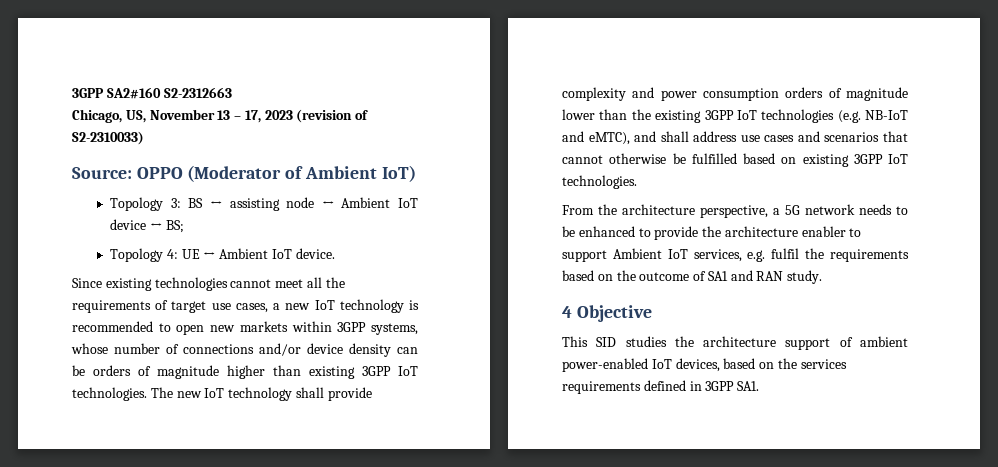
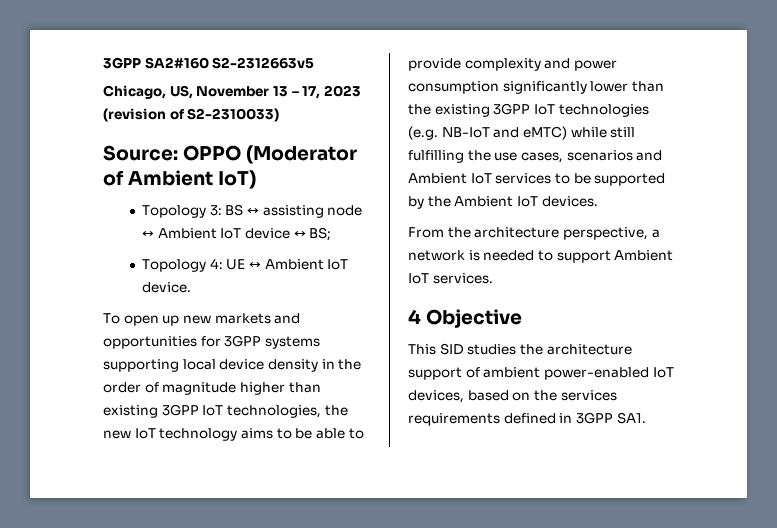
[163,87,232,98] S2-2312663 -> [212,57,315,69] S2-2312663v5
[72,277,345,291] [72,299,420,313] [72,321,418,335] [71,343,418,357] [72,365,131,376] Since existing technologies cannot meet all the requirements of target use cases, a new IoT technology is recommended to open new markets within 3GPP systems, whose number of connections and/or device density can be orders -> [103,313,301,326] [103,335,320,349] [103,359,362,372] [103,382,141,393] To open up new markets and opportunities for 3GPP systems supporting local device density in the order
[72,387,324,401] technologies. The new IoT technology shall -> [226,405,348,418] [103,428,364,441] technologies, the new IoT technology aims to be able to
[785,87,908,101] orders of magnitude -> [502,81,587,94] significantly
[588,131,908,145] [562,153,908,167] [562,175,637,189] eMTC), and shall address use cases and scenarios that cannot otherwise be fulfilled based on existing 3GPP IoT technologies. -> [522,126,636,140] [408,150,663,163] [408,173,666,186] [408,196,598,209] eMTC) while still fulfilling the use cases, scenarios and Ambient IoT services to be supported by the Ambient IoT devices.
[785,204,908,215] [562,226,862,240] [562,248,909,262] [562,270,823,284] 5G network needs to be enhanced to provide the architecture enabler to support Ambient IoT services, e.g. fulfil the requirements based on the outcome of SA1 and RAN study. -> [408,250,674,263] [408,273,493,284] network is needed to support Ambient IoT services.

